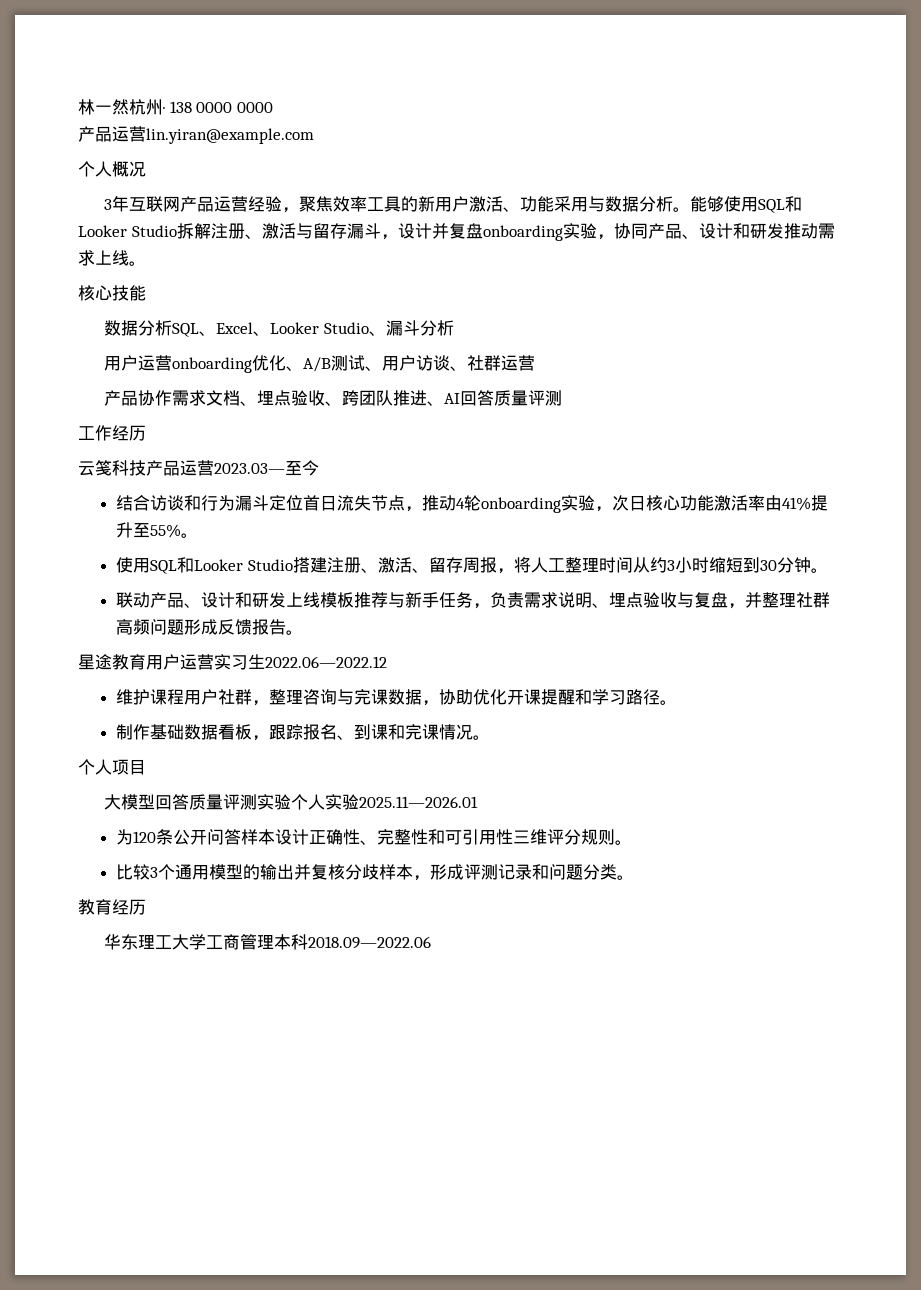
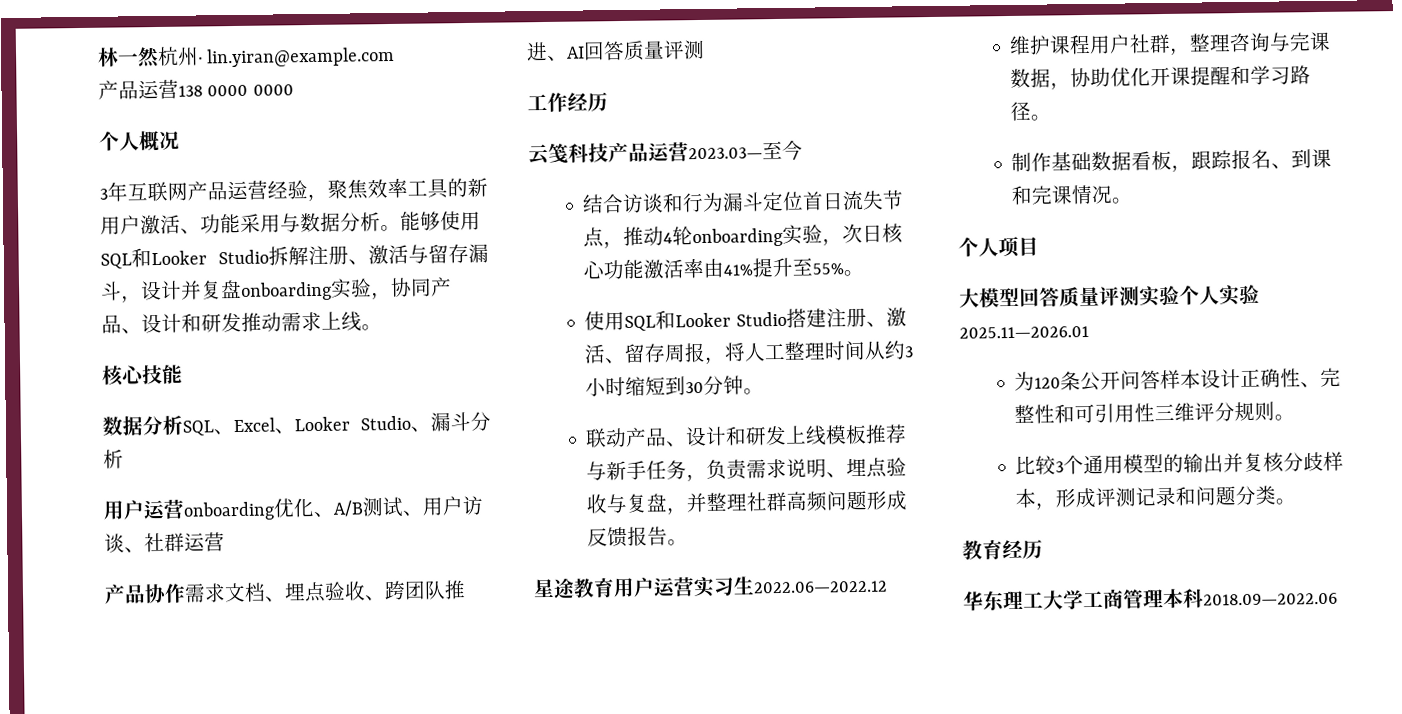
[169,101,273,113] [78,126,314,144] 138 0000 0000 // 产品运营lin.yiran@example.com -> [206,46,396,68] [98,79,294,100] lin.yiran@example.com // 产品运营138 0000 0000

